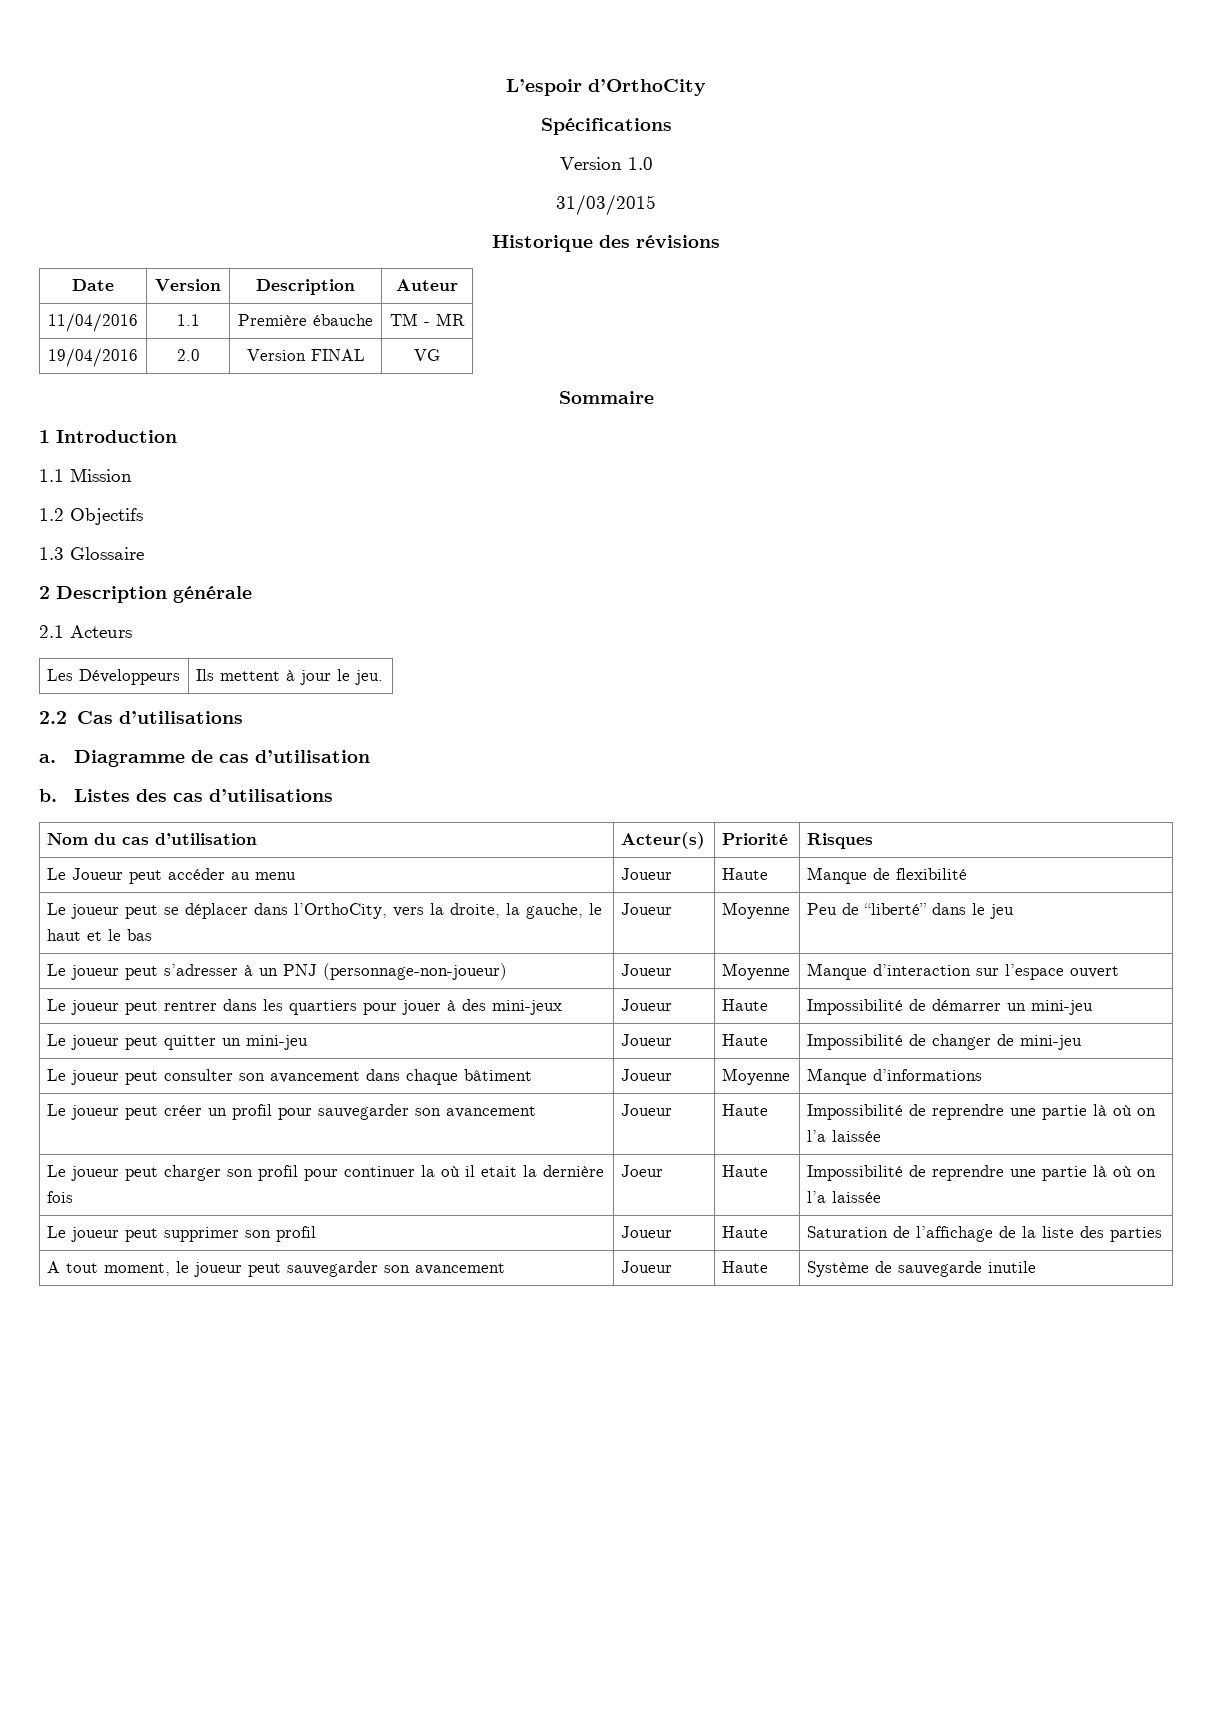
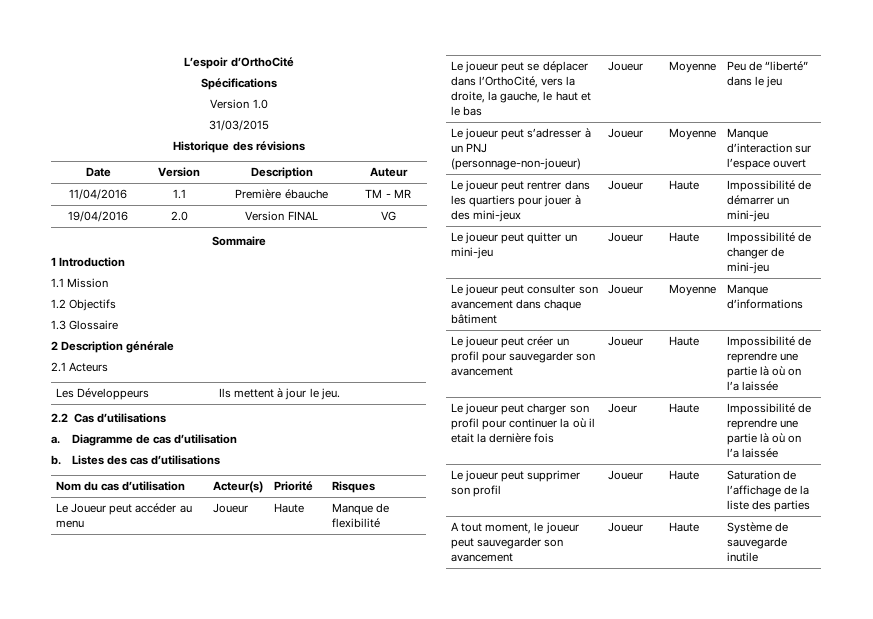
[588,79,706,96] d’OrthoCity -> [230,57,294,67] d’OrthoCité
[294,903,388,919] l’OrthoCity, -> [479,76,539,88] l’OrthoCité,

